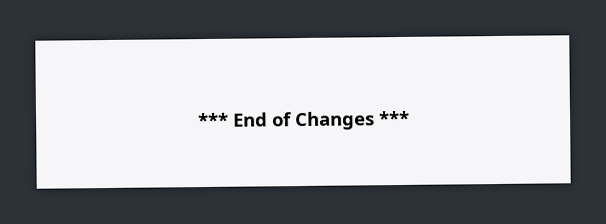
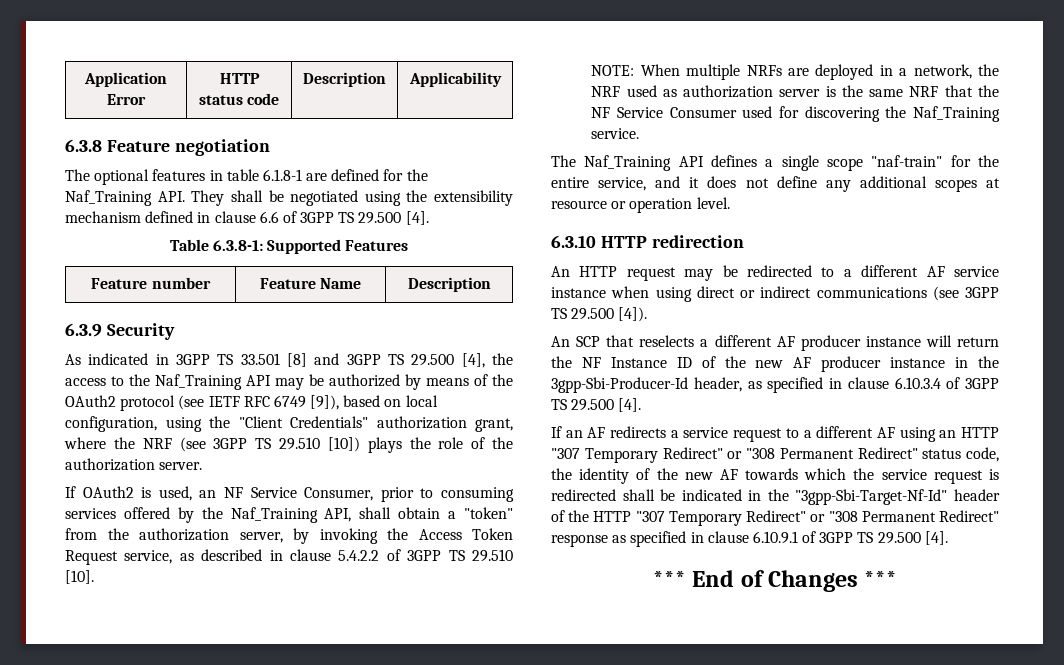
(197, 120) none -> [84,72,167,87] [107,94,146,105] [219,73,260,84] [198,93,280,105] [303,72,386,87] [408,72,502,87] [65,139,270,156] [65,169,428,185] [65,190,513,206] [65,211,429,225] [169,239,409,254] [91,277,211,289] [259,278,362,289] [407,277,491,292] [65,323,175,340] [65,353,513,368] [65,374,513,390] [65,395,438,411] [65,416,513,432] [64,437,513,453] [65,458,203,471] [65,486,514,502] [65,507,514,523] [65,528,513,544] [65,549,513,565] [65,570,94,584] [591,64,999,80] [591,85,999,98] [591,106,1000,122] [591,128,640,139] [551,155,999,171] [551,176,1000,192] [551,197,730,213] [551,235,744,248] [551,265,999,281] [551,286,999,302] [551,307,648,322] [551,335,999,351] [551,356,999,372] [551,377,999,393] [551,398,642,412] [551,426,999,442] [551,447,999,463] [551,468,999,484] [551,489,1000,505] [551,510,999,526] [551,531,948,547] Application Error | HTTP status code | Description | Applicability // 6.3.8 Feature negotiation // The optional features in table 6.1.8-1 are defined for the Naf_Training API. They shall be negotiated using the extensibility mechanism defined in clause 6.6 of 3GPP TS 29.500 [4]. // Table 6.3.8-1: Supported Features // Feature number | Feature Name | Description // 6.3.9 Security // As indicated in 3GPP TS 33.501 [8] and 3GPP TS 29.500 [4], the access to the Naf_Training API may be authorized by means of the OAuth2 protocol (see IETF RFC 6749 [9]), based on local configuration, using the "Client Credentials" authorization grant, where the NRF (see 3GPP TS 29.510 [10]) plays the role of the authorization server. // If OAuth2 is used, an NF Service Consumer, prior to consuming services offered by the Naf_Training API, shall obtain a "token" from the authorization server, by invoking the Access Token Request service, as described in clause 5.4.2.2 of 3GPP TS 29.510 [10]. // NOTE: When multiple NRFs are deployed in a network, the NRF used as authorization server is the same NRF that the NF Service Consumer used for discovering the Naf_Training service. // The Naf_Training API defines a single scope "naf-train" for the entire service, and it does not define any additional scopes at resource or operation level. // 6.3.10 HTTP redirection // An HTTP request may be redirected to a different AF service instance when using direct or indirect communications (see 3GPP TS 29.500 [4]). // An SCP that reselects a different AF producer instance will return the NF Instance ID of the new AF producer instance in the 3gpp-Sbi-Producer-Id header, as specified in clause 6.10.3.4 of 3GPP TS 29.500 [4]. // If an AF redirects a service request to a different AF using an HTTP "307 Temporary Redirect" or "308 Permanent Redirect" status code, the identity of the new AF towards which the service request is redirected shall be indicated in the "3gpp-Sbi-Target-Nf-Id" header of the HTTP "307 Temporary Redirect" or "308 Permanent Redirect" response as specified in clause 6.10.9.1 of 3GPP TS 29.500 [4]. //

